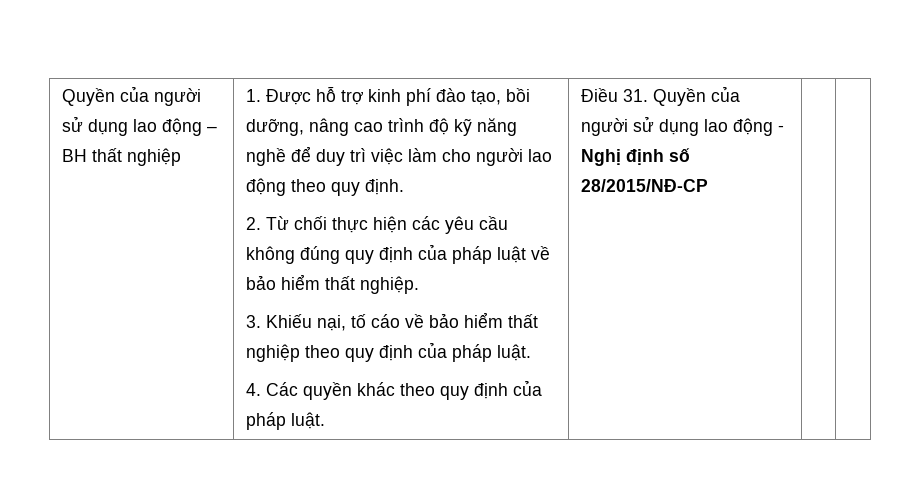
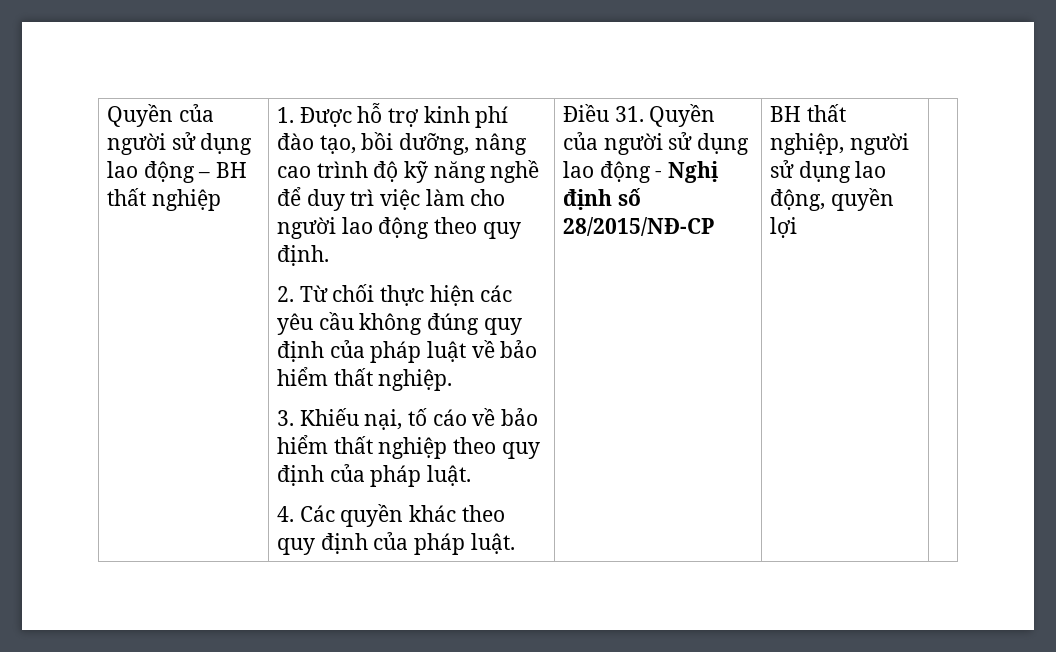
(708, 185) none -> [769,104,846,122] [769,133,909,155] [769,160,887,183] [769,188,894,211] [769,217,797,238] BH thất nghiệp, người sử dụng lao động, quyền lợi

